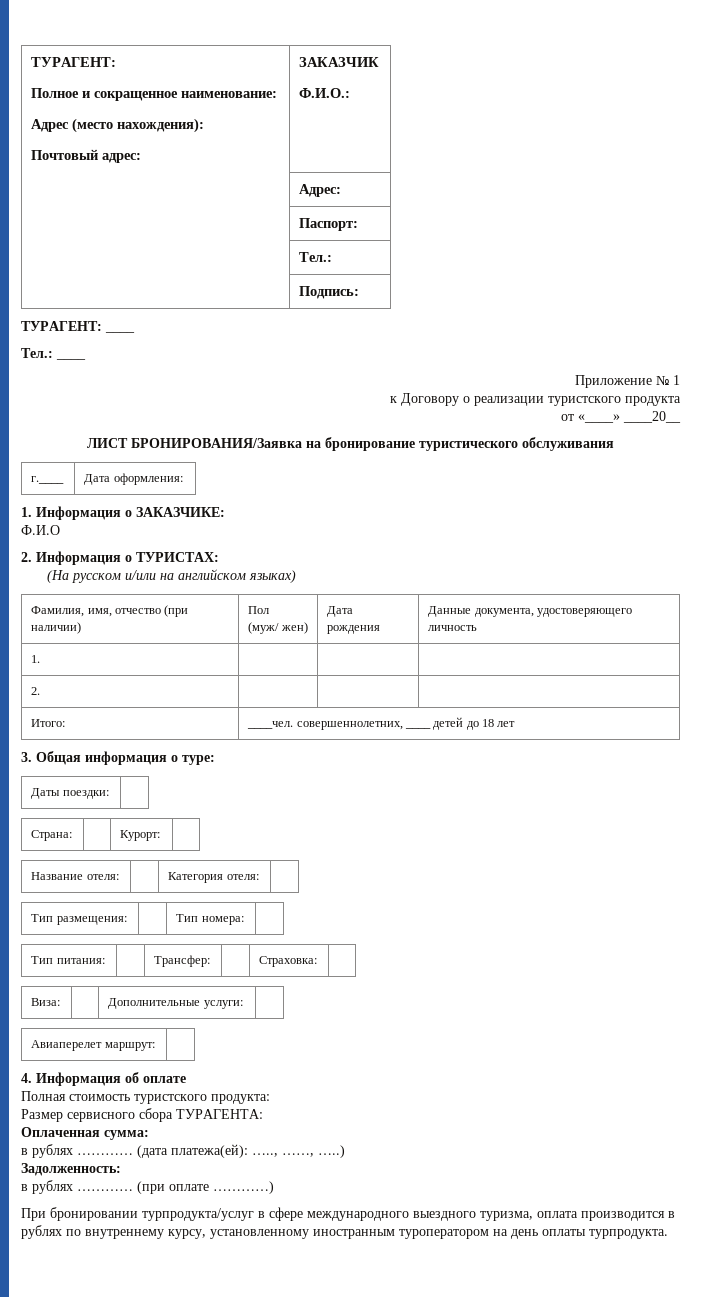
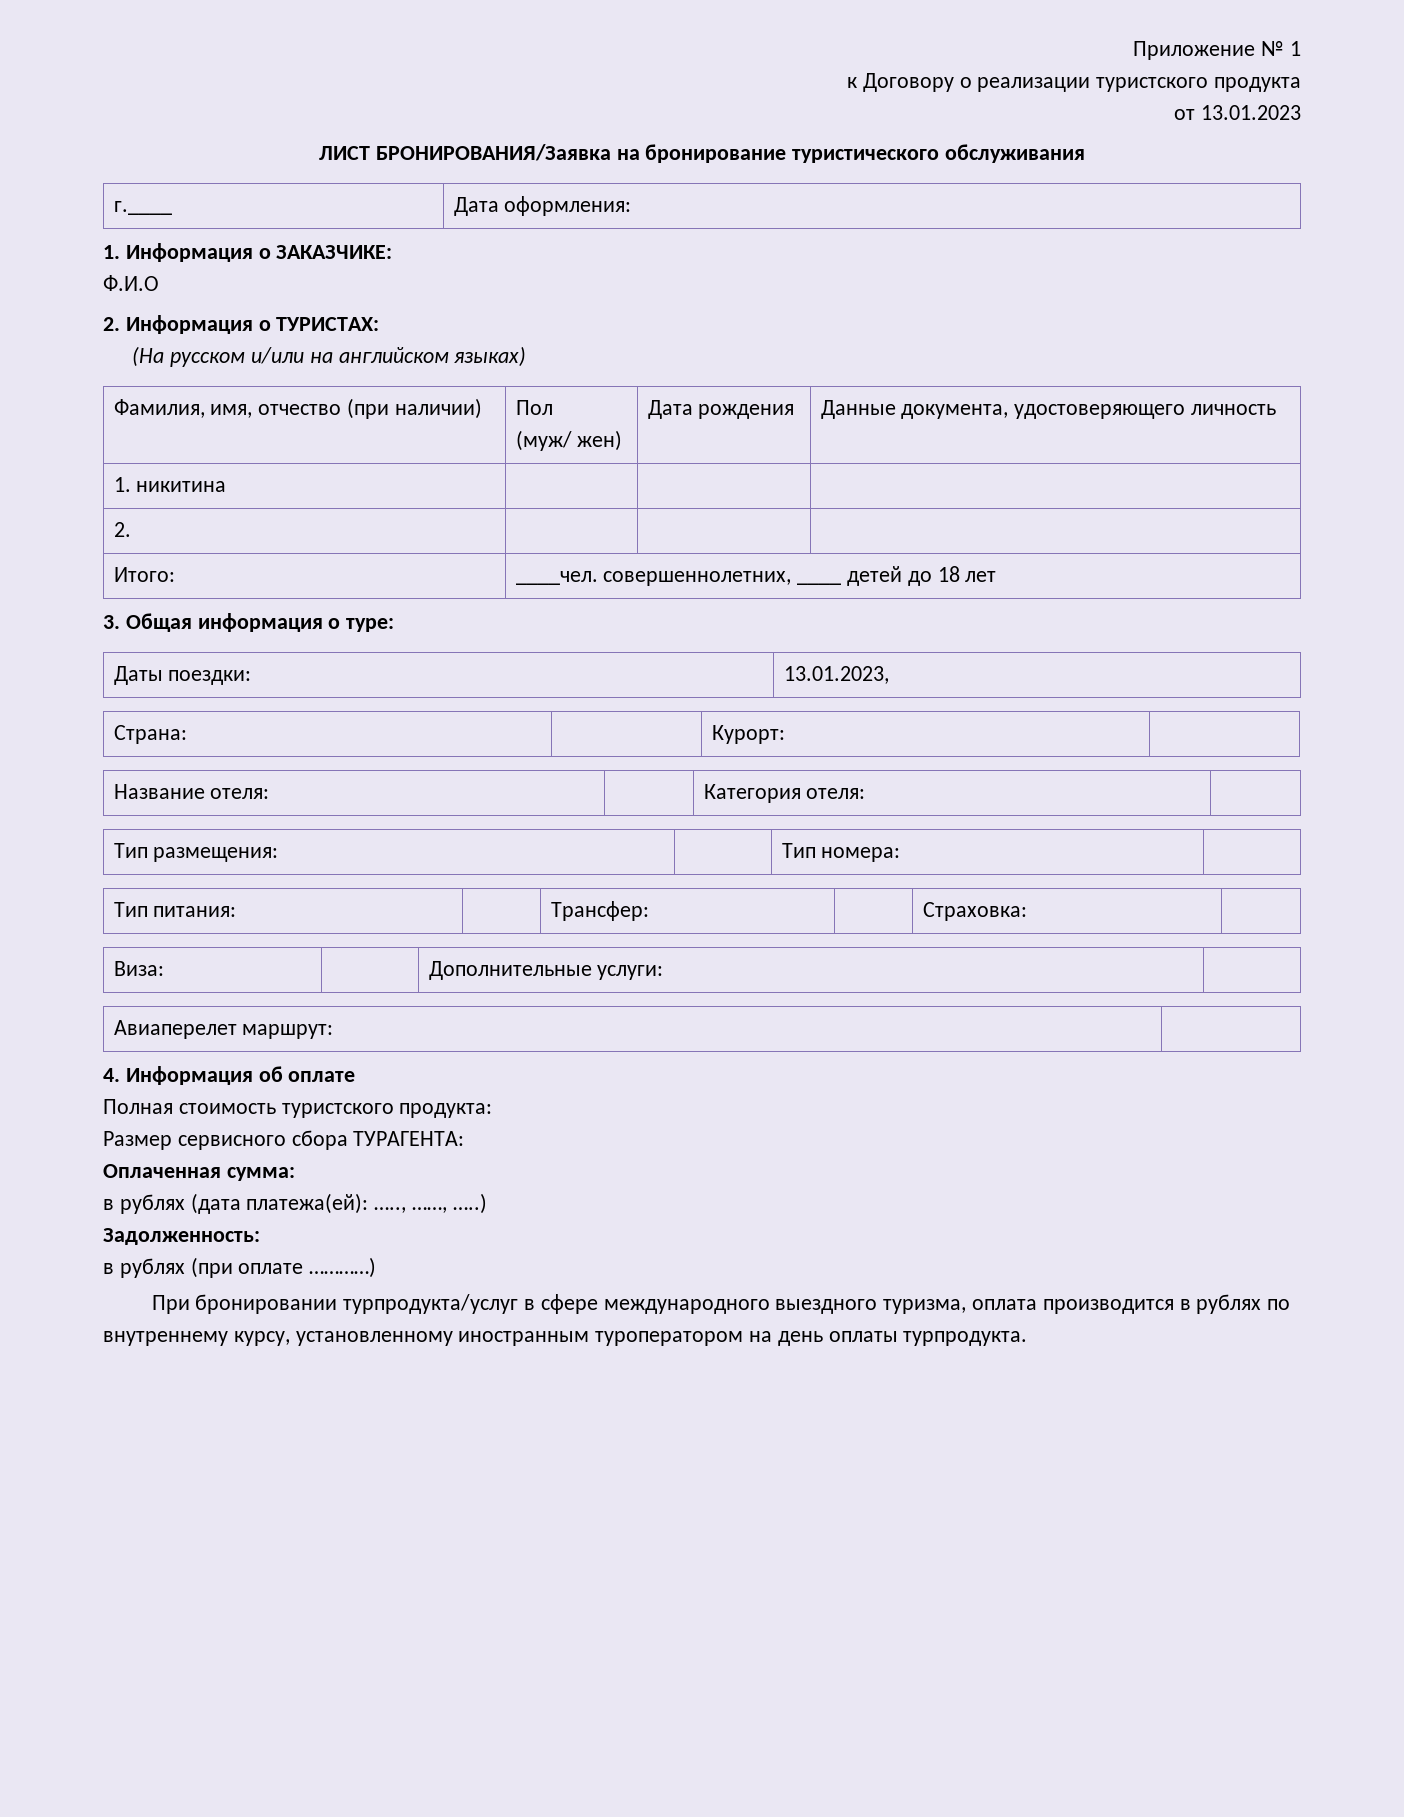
[31,57,117,67] [31,88,278,101] [31,118,205,133] [31,149,142,163] [299,57,380,67] [299,88,351,98] [299,184,342,197] [299,218,359,231] [299,252,333,262] [299,286,360,299] [21,321,102,331] [105,331,135,333] [21,348,53,358] [56,358,86,360] ТУРАГЕНТ: // Полное и сокращенное наименование: // Адрес (место нахождения): // Почтовый адрес: | ЗАКАЗЧИК // Ф.И.О.: // | Адрес: // | Паспорт: // | Тел.: // | Подпись: // ТУРАГЕНТ: ____ // Тел.: ____ // -> (1133, 50) none
[578,411,681,423] «____» ____20__ -> [1201,105,1301,120] 13.01.2023
(41, 659) none -> [136,481,227,492] никитина
(109, 794) none -> [783,666,889,684] 13.01.2023,
[77,1153,133,1155] ………… -> (185, 1204) none
[77,1189,133,1191] ………… -> (185, 1268) none

